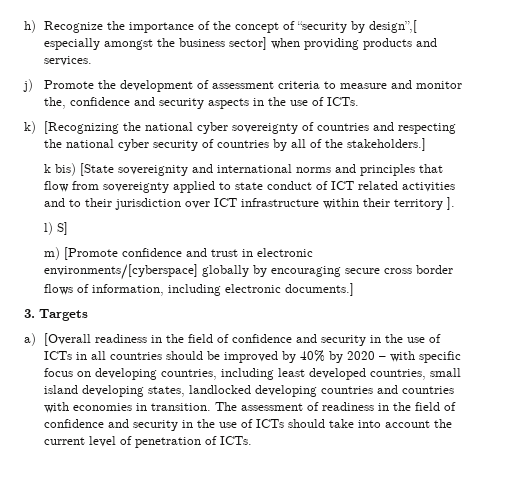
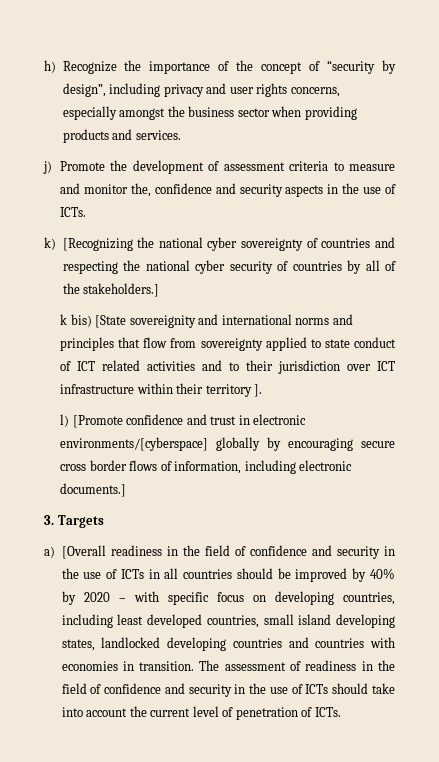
[369,20,418,33] design”,[ -> [62,83,340,97] design”, including privacy and user rights concerns,
[229,37,268,50] sector] -> [237,108,270,117] sector
[57,222,69,235] [44,247,61,260] S] // m) -> (69, 420) none

